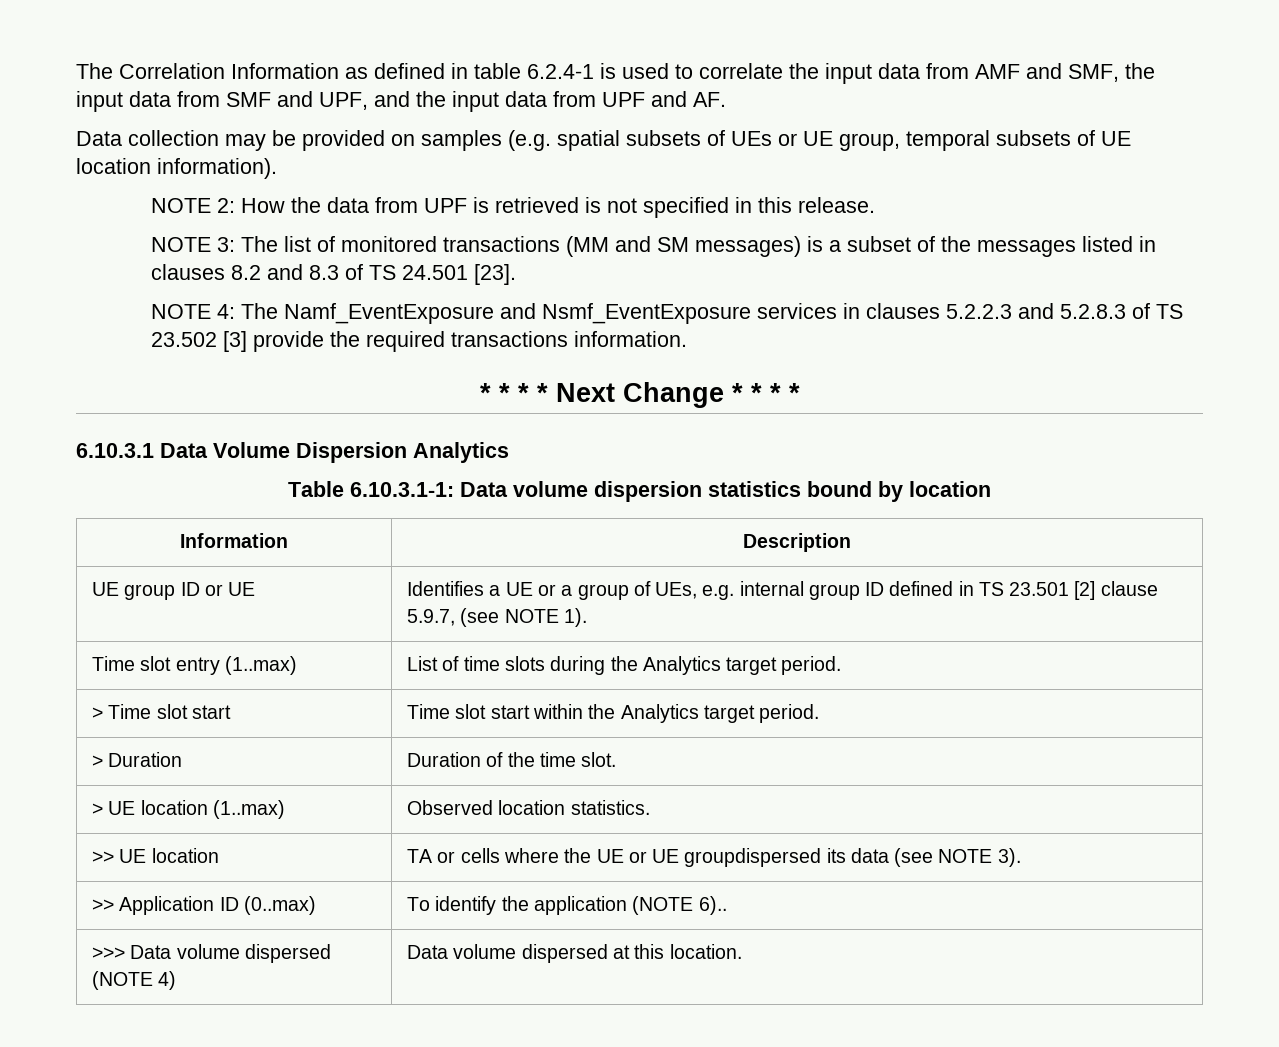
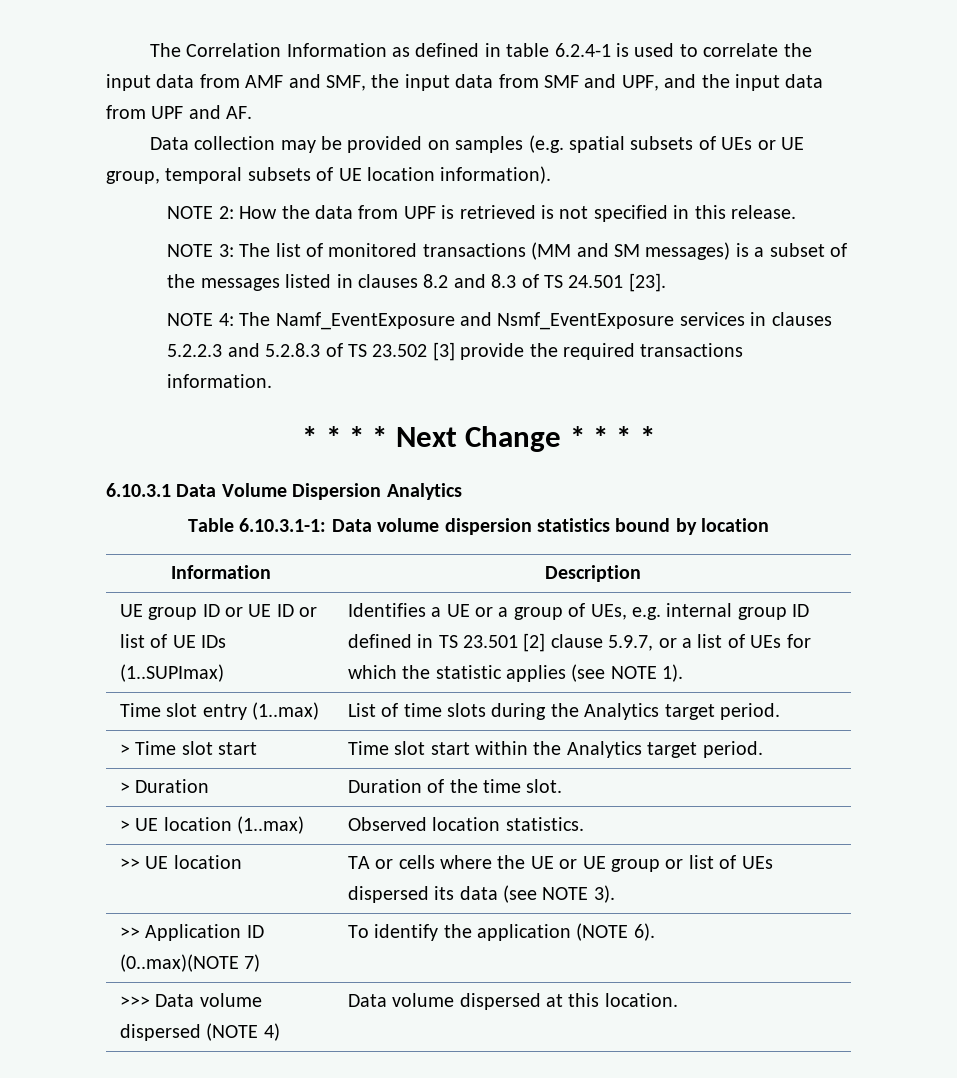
(256, 589) none -> [276,604,318,617] [119,634,227,648] [119,664,224,682] ID or list of UE IDs (1..SUPImax)
(456, 617) none -> [658,634,811,648] [347,665,567,682] or a list of UEs for which the statistic applies
[684,848,822,867] groupdispersed -> [611,855,773,872] [347,886,429,903] group or list of UEs dispersed
[244,896,317,915] (0..max) -> [119,954,261,972] (0..max)(NOTE 7)
[698,896,727,915] 6).. -> [633,923,655,941] 6).

